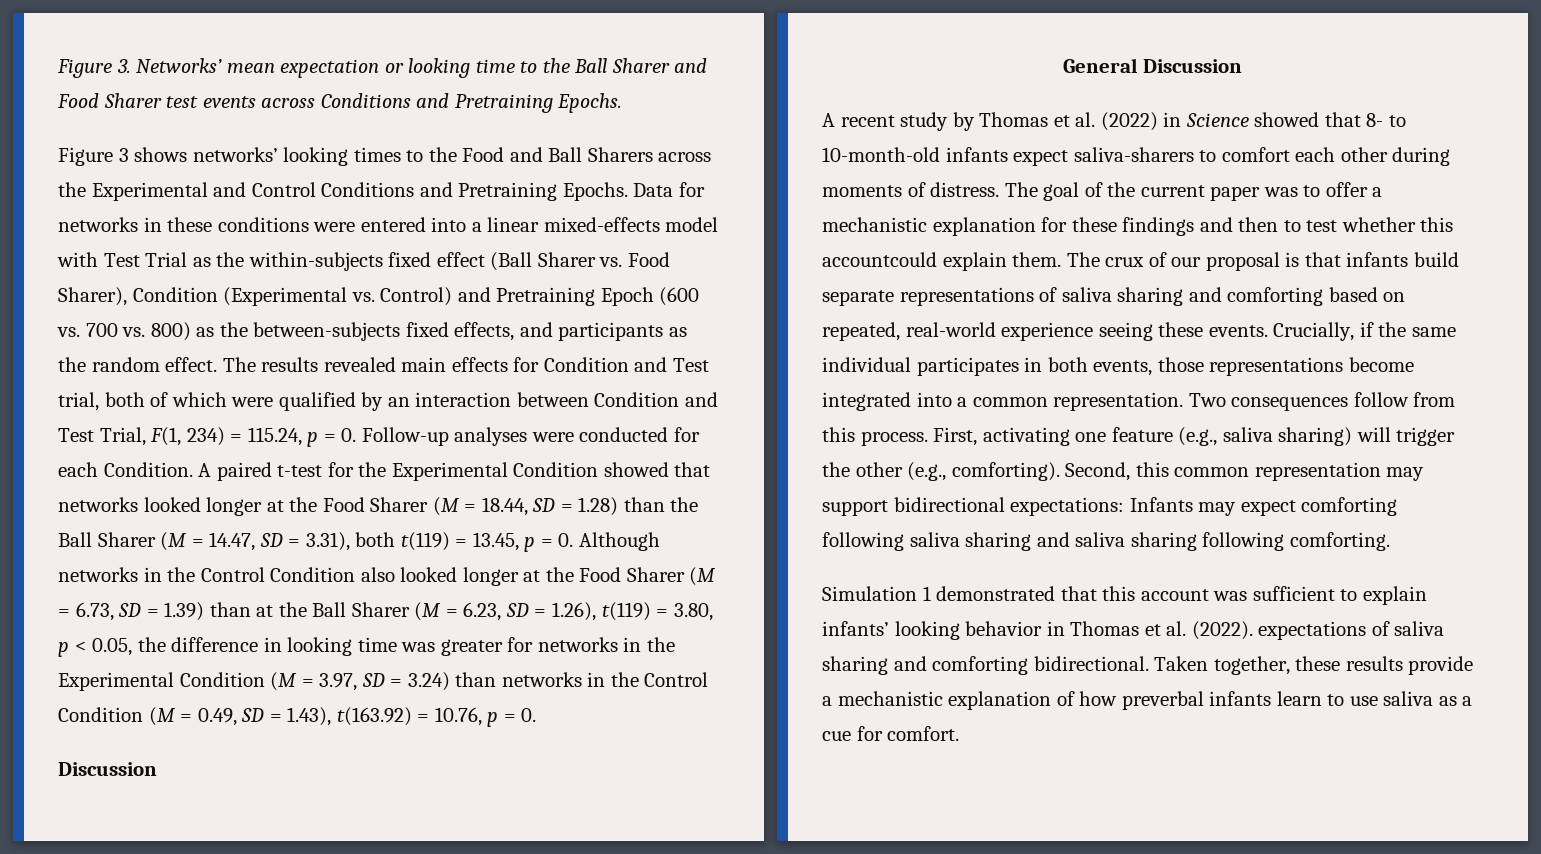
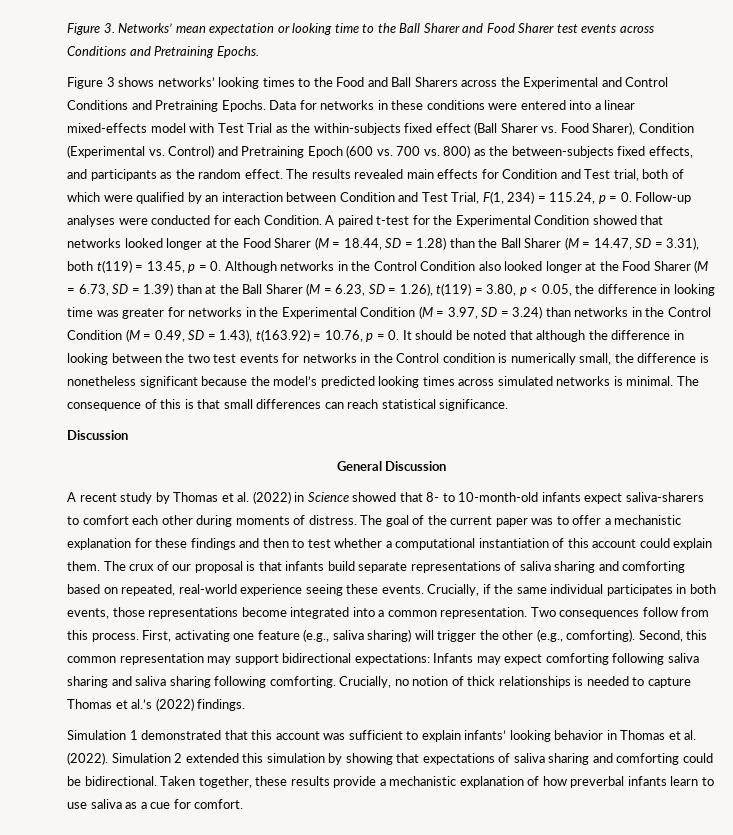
(537, 715) none -> [402,330,684,342] [67,353,709,365] [67,376,699,388] [67,399,509,411] It should be noted that although the difference in looking between the two test events for networks in the Control condition is numerically small, the difference is nonetheless significant because the model’s predicted looking times across simulated networks is minimal. The consequence of this is that small differences can reach statistical significance.
[1420,217,1454,232] [822,252,937,267] this accountcould -> [385,538,670,550] a computational instantiation of this account could
(1390, 541) none -> [339,676,691,688] [67,698,246,711] Crucially, no notion of thick relationships is needed to capture Thomas et al.’s (2022) findings.
(1253, 630) none -> [111,753,420,765] Simulation 2 extended this simulation by showing that
(1029, 665) none -> [682,753,713,763] [67,776,81,786] could be

